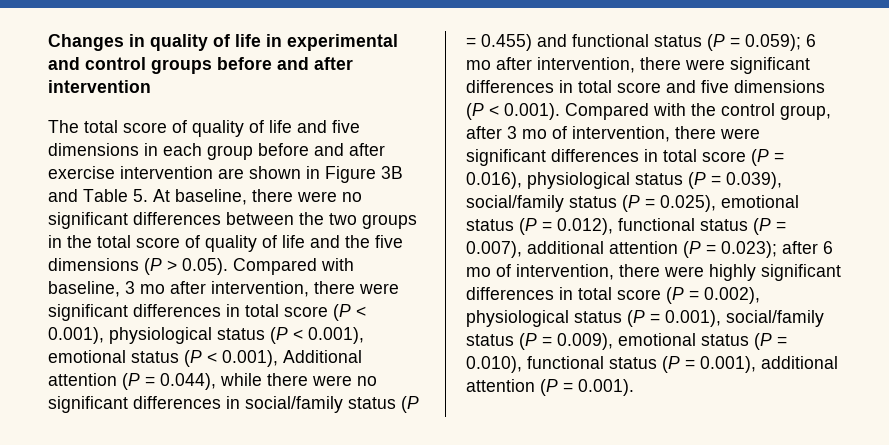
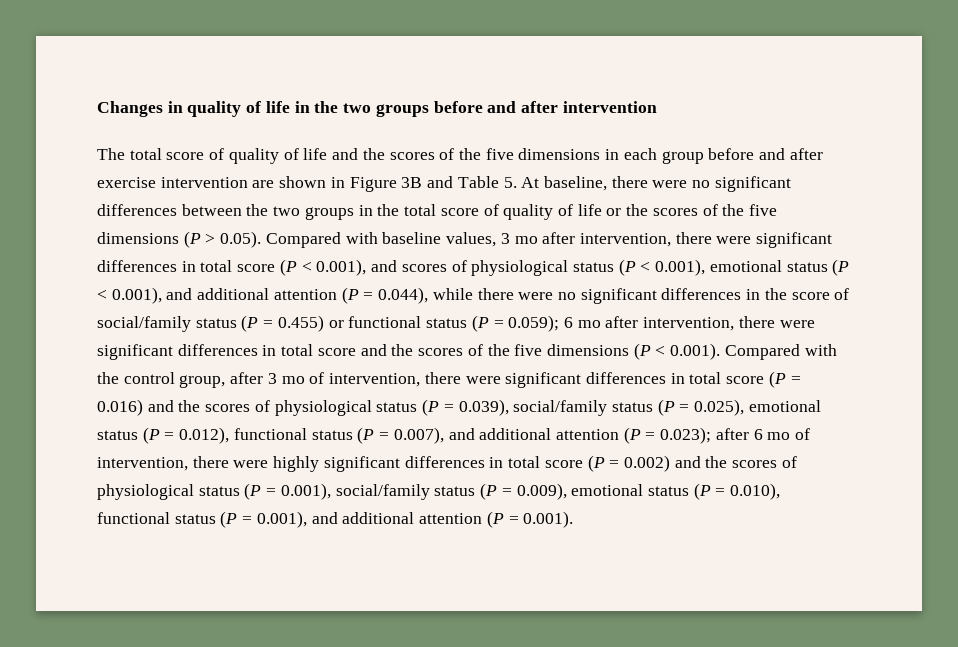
[287,34,398,51] [48,57,146,70] experimental and control -> [314,101,372,113] the two
(327, 126) none -> [362,148,481,160] the scores of the
[310,235,340,248] and -> [606,204,718,216] or the scores of
[48,281,120,297] baseline, -> [382,232,497,247] baseline values,
(104, 335) none -> [371,260,467,272] and scores of
[283,350,362,363] Additional -> [166,288,270,300] and additional
(240, 402) none -> [764,288,850,300] the score of
[537,34,567,47] and -> [328,320,344,328] or
(696, 86) none -> [391,344,510,356] the scores of the
[466,172,522,189] 0.016), -> [97,399,270,416] 0.016) and the scores of
(522, 249) none -> [448,428,475,440] and
[704,287,760,304] 0.002), -> [623,455,797,472] 0.002) and the scores of
(756, 364) none -> [311,512,338,524] and

